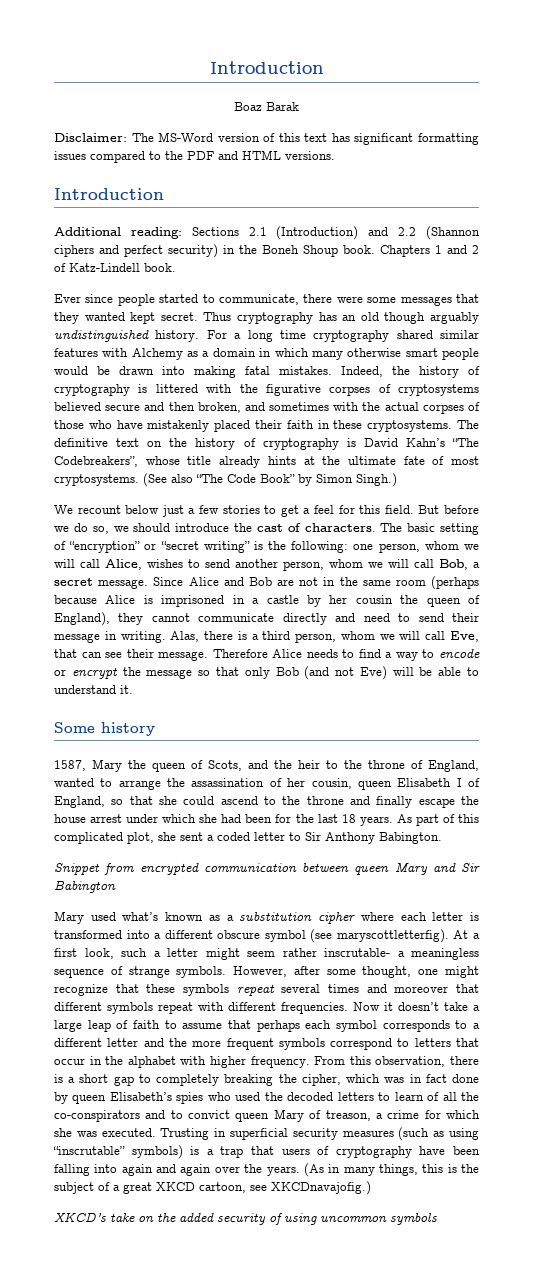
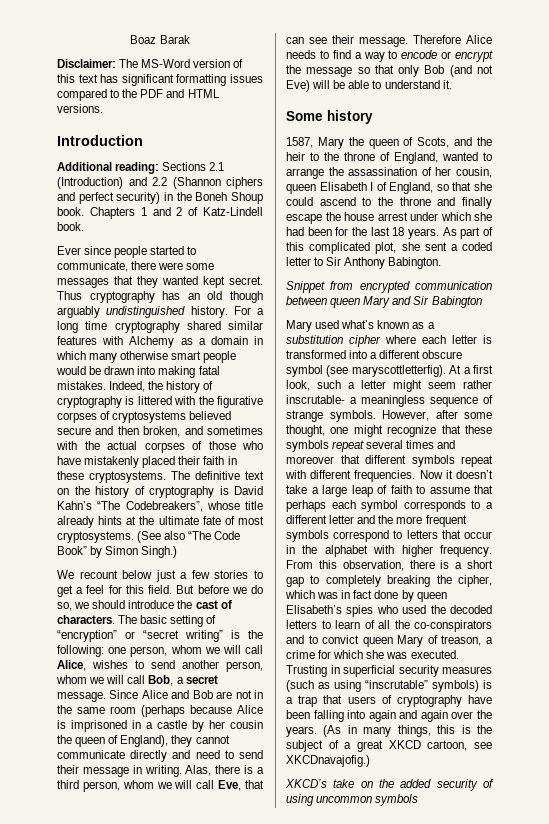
[209,61,324,74] Introduction // -> (130, 39) none

